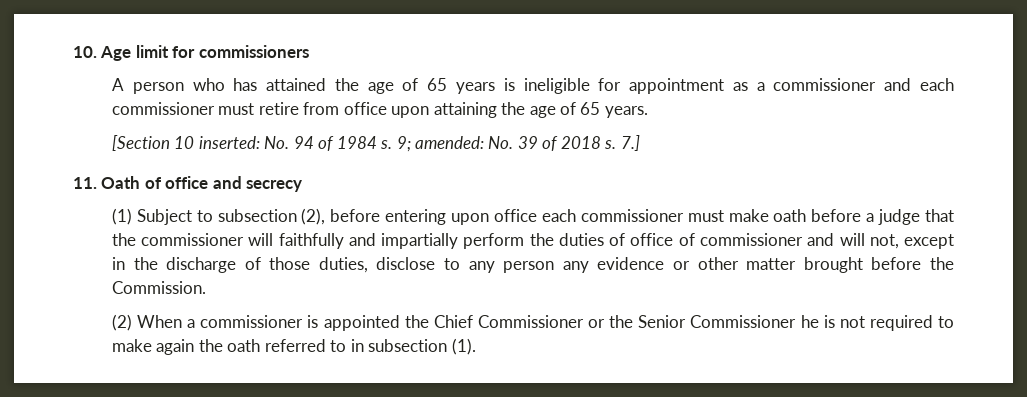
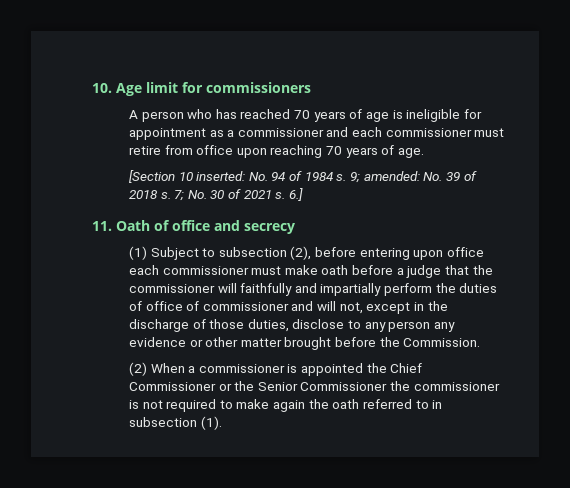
[266,78,495,94] attained the age of 65 years -> [240,109,390,122] reached 70 years of age
[433,102,648,118] attaining the age of 65 years. -> [270,145,425,158] reaching 70 years of age.
[620,135,640,151] 7.] -> [174,188,304,201] 7; No. 30 of 2021 s. 6.]
[800,315,819,328] he -> [390,381,500,391] the commissioner

